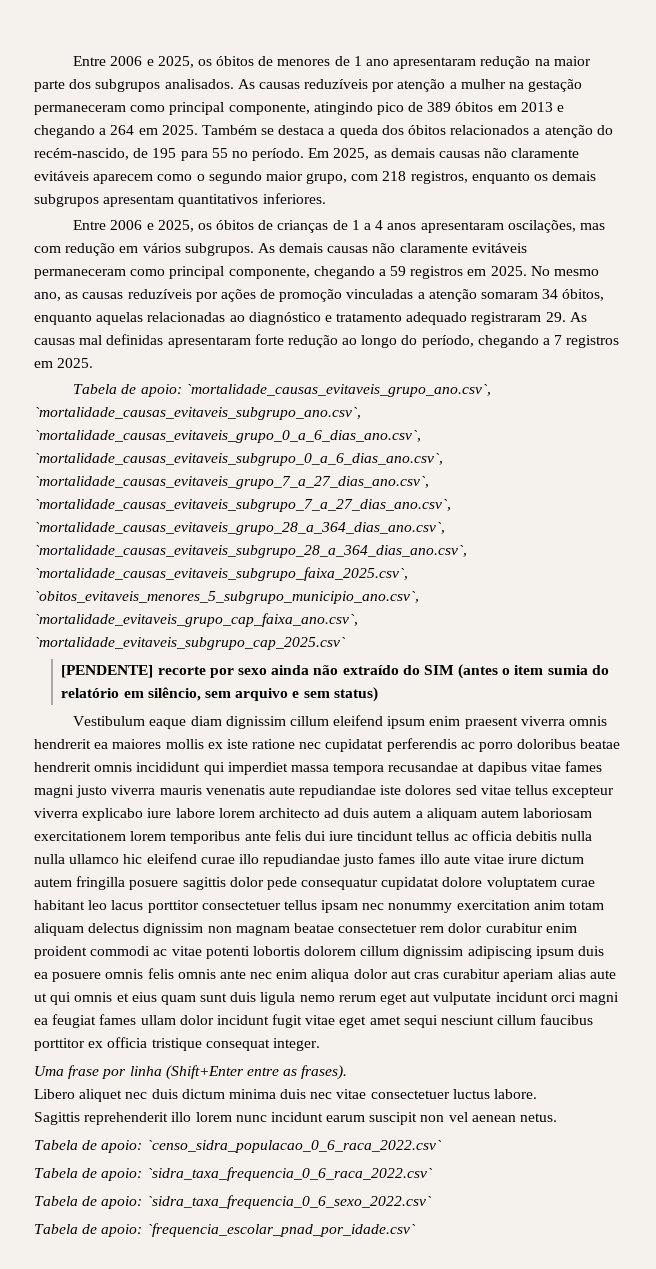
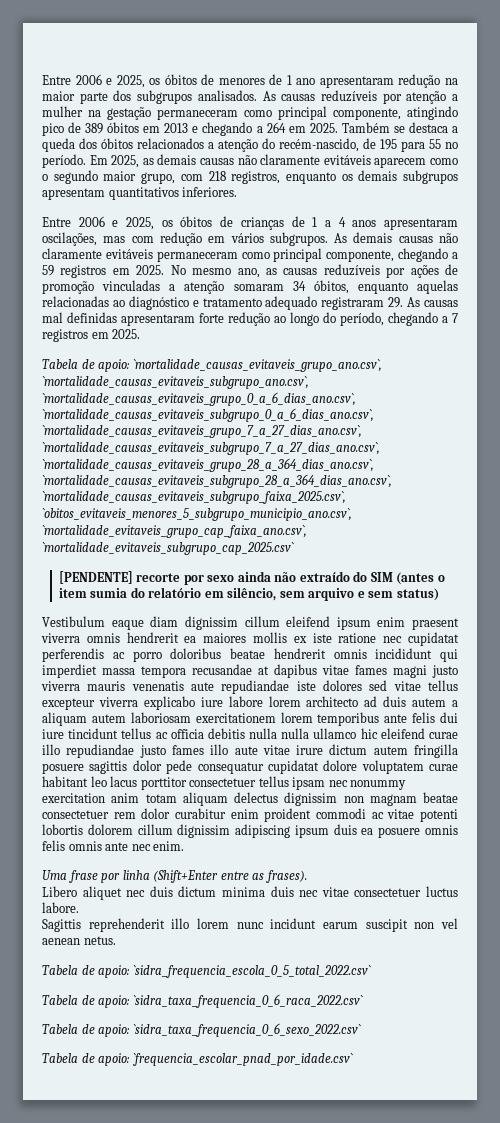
[276,969,616,982] [34,992,619,1005] [34,1014,594,1028] [34,1037,320,1051] enim aliqua dolor aut cras curabitur aperiam alias aute ut qui omnis et eius quam sunt duis ligula nemo rerum eget aut vulputate incidunt orci magni ea feugiat fames ullam dolor incidunt fugit vitae eget amet sequi nesciunt cillum faucibus porttitor ex officia tristique consequat integer. -> [153,841,185,851] enim.
[146,1140,442,1153] `censo_sidra_populacao_0_6_raca_2022.csv` -> [132,965,371,978] `sidra_frequencia_escola_0_5_total_2022.csv`

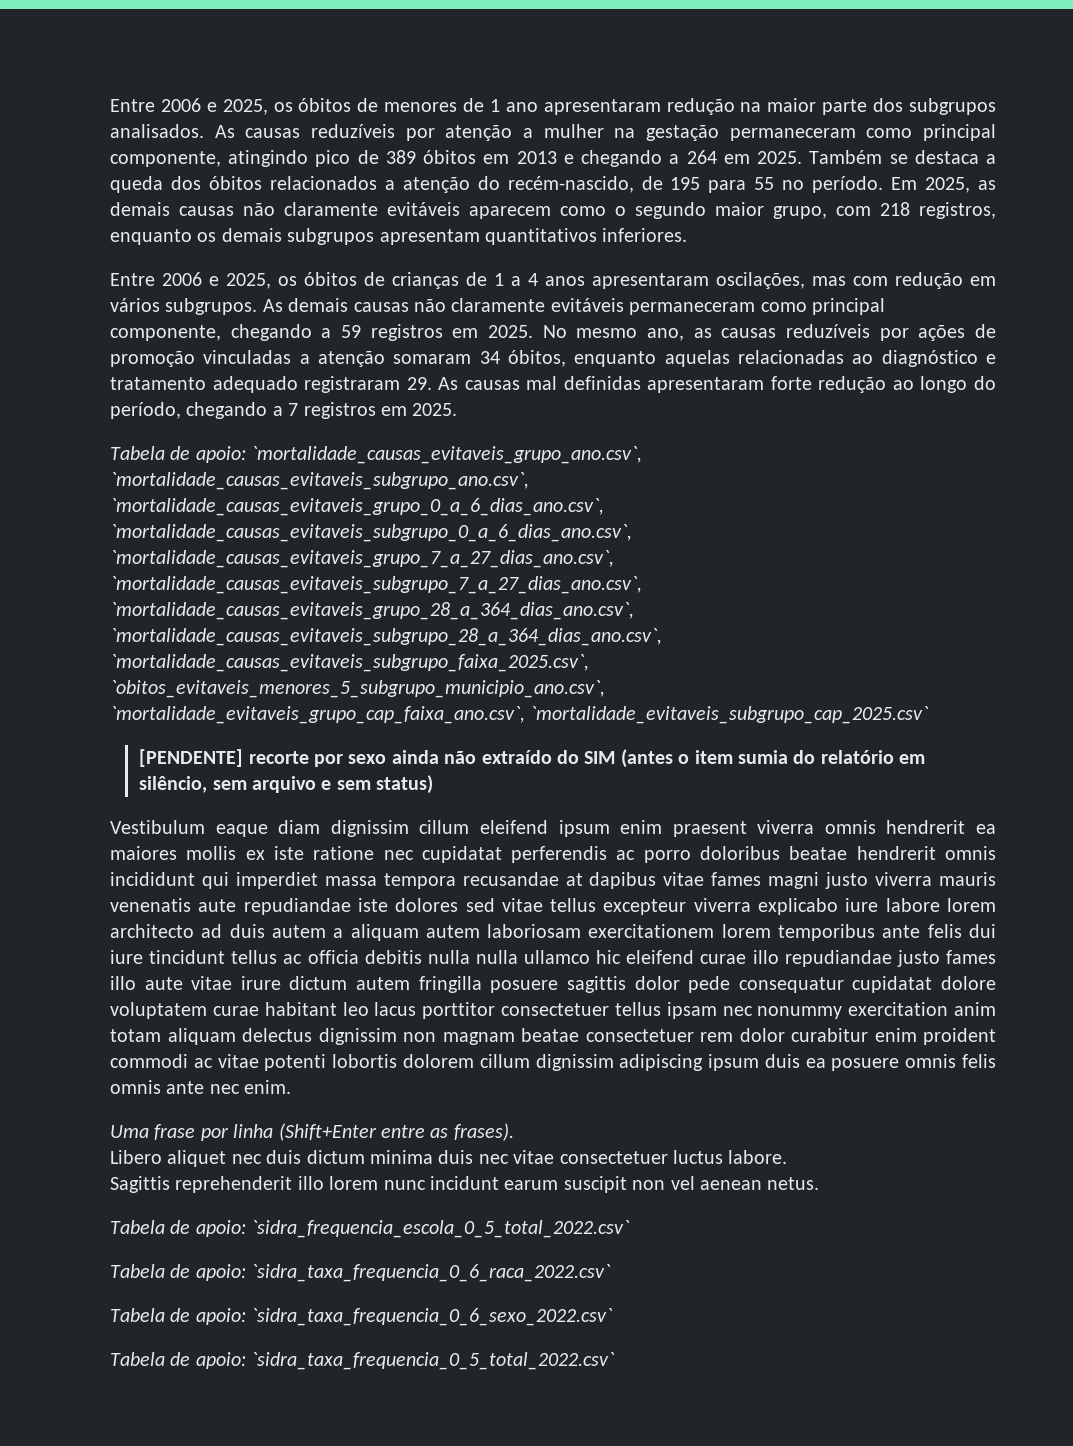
[132,1053,353,1066] `frequencia_escolar_pnad_por_idade.csv` -> [251,1352,616,1370] `sidra_taxa_frequencia_0_5_total_2022.csv`

